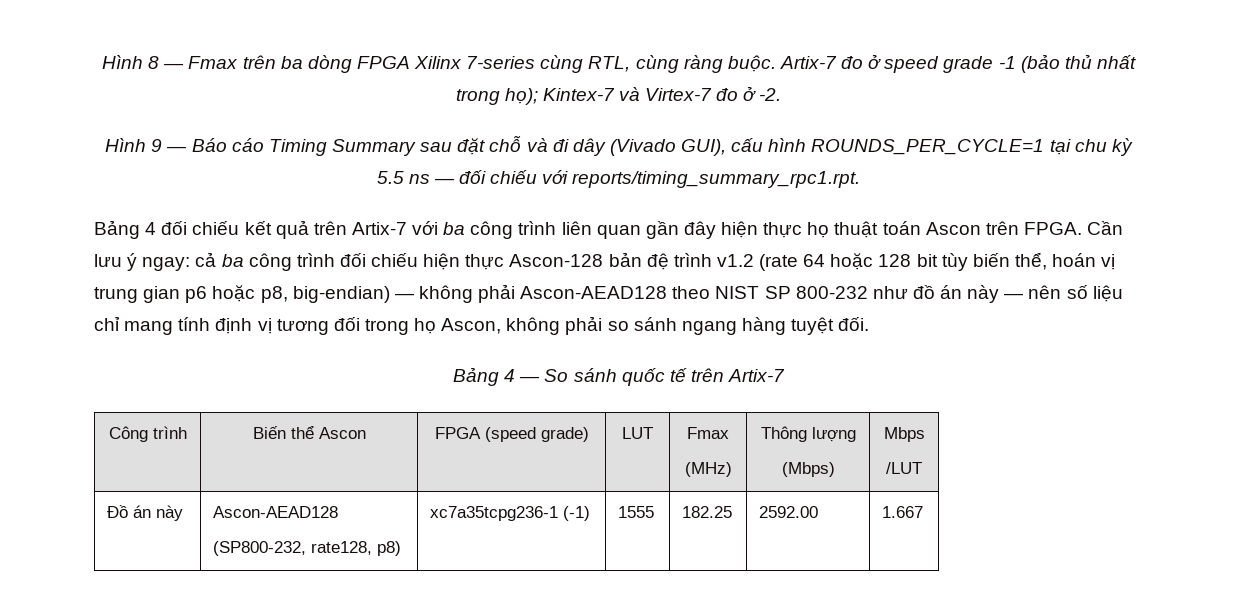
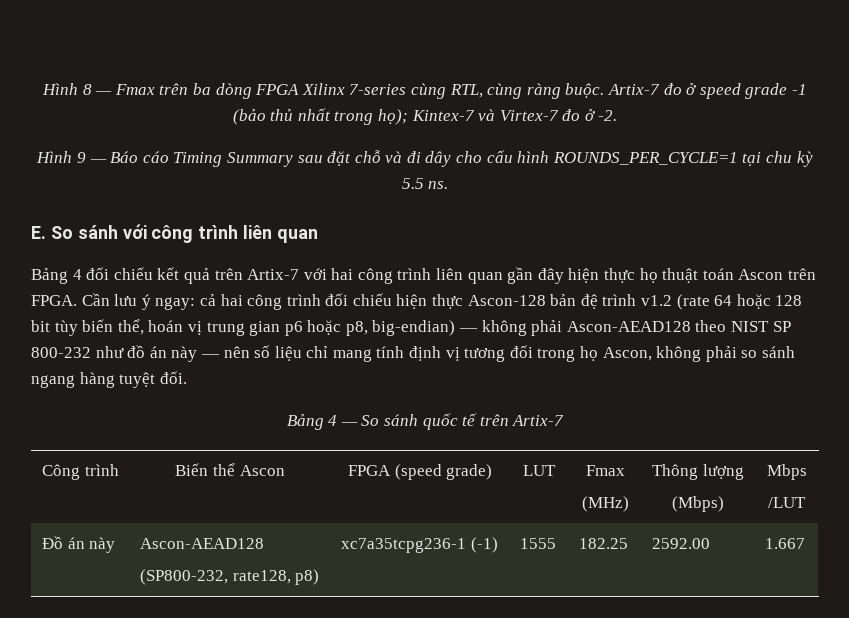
[609,139,727,156] (Vivado GUI), -> [456,151,483,163] cho
[408,170,861,188] ns — đối chiếu với reports/timing_summary_rpc1.rpt. -> [428,181,449,189] [31,224,319,243] ns. // E. So sánh với công trình liên quan
[443,222,466,235] ba -> [331,268,354,280] hai
[221,254,244,267] ba -> [220,294,243,306] hai

